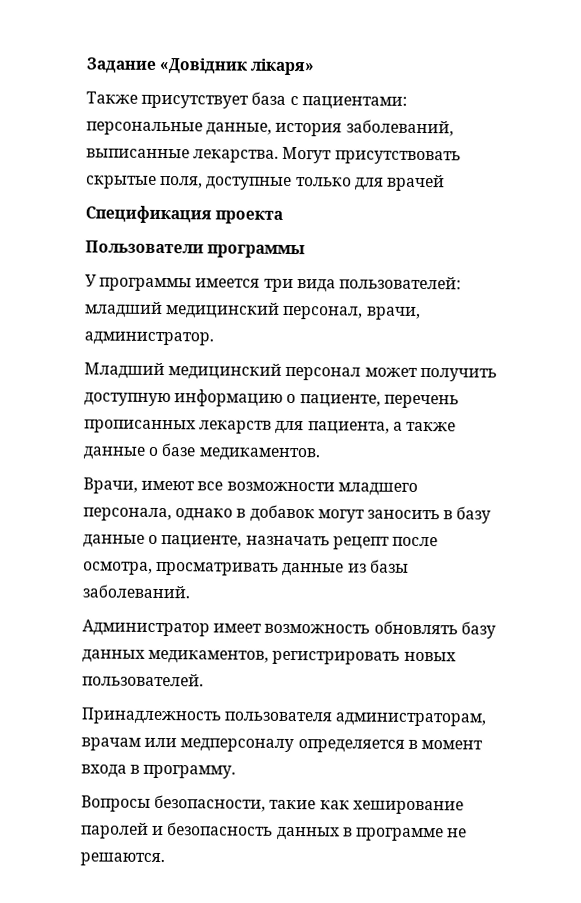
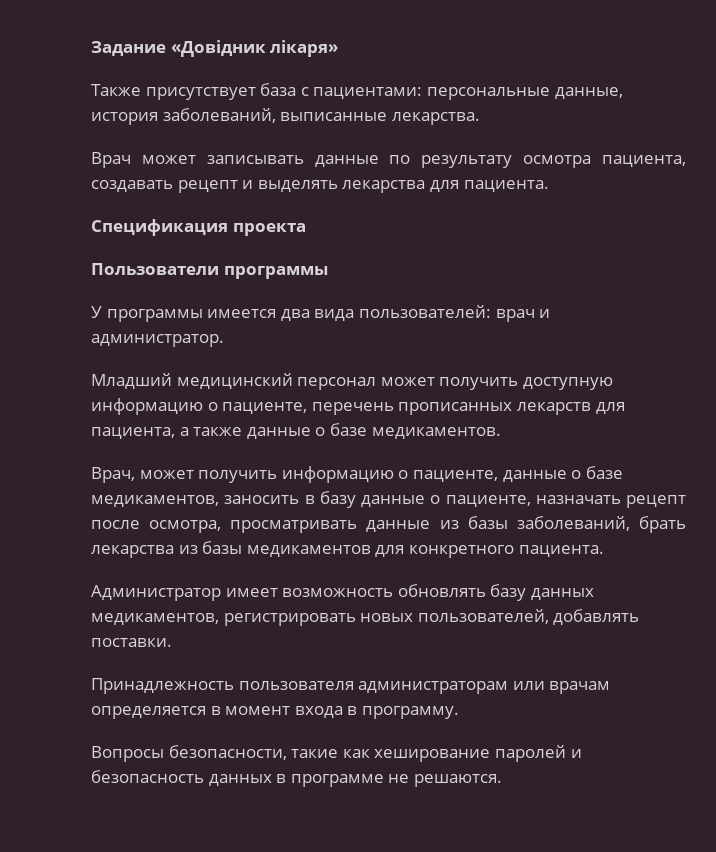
[282,146,461,165] [86,174,445,192] Могут присутствовать скрытые поля, доступные только для врачей -> [91,152,686,168] [91,180,549,193] // Врач может записывать данные по результату осмотра пациента, создавать рецепт и выделять лекарства для пациента.
[263,278,294,293] три -> [280,309,310,321] два
[85,301,421,320] младший медицинский персонал, врачи, -> [495,309,551,322] врач и
[83,477,418,496] [83,504,365,523] Врачи, имеют все возможности младшего персонала, однако в добавок могут -> [91,466,623,483] [91,495,219,507] Врач, может получить информацию о пациенте, данные о базе медикаментов,
[82,584,190,599] заболеваний. -> [516,516,686,533] [91,541,604,558] заболеваний, брать лекарства из базы медикаментов для конкретного пациента.
[82,673,204,687] пользователей. -> [417,609,640,625] [91,638,172,647] пользователей, добавлять поставки.
[335,712,487,727] [81,737,295,753] администраторам, врачам или медперсоналу -> [358,681,611,694] администраторам или врачам

